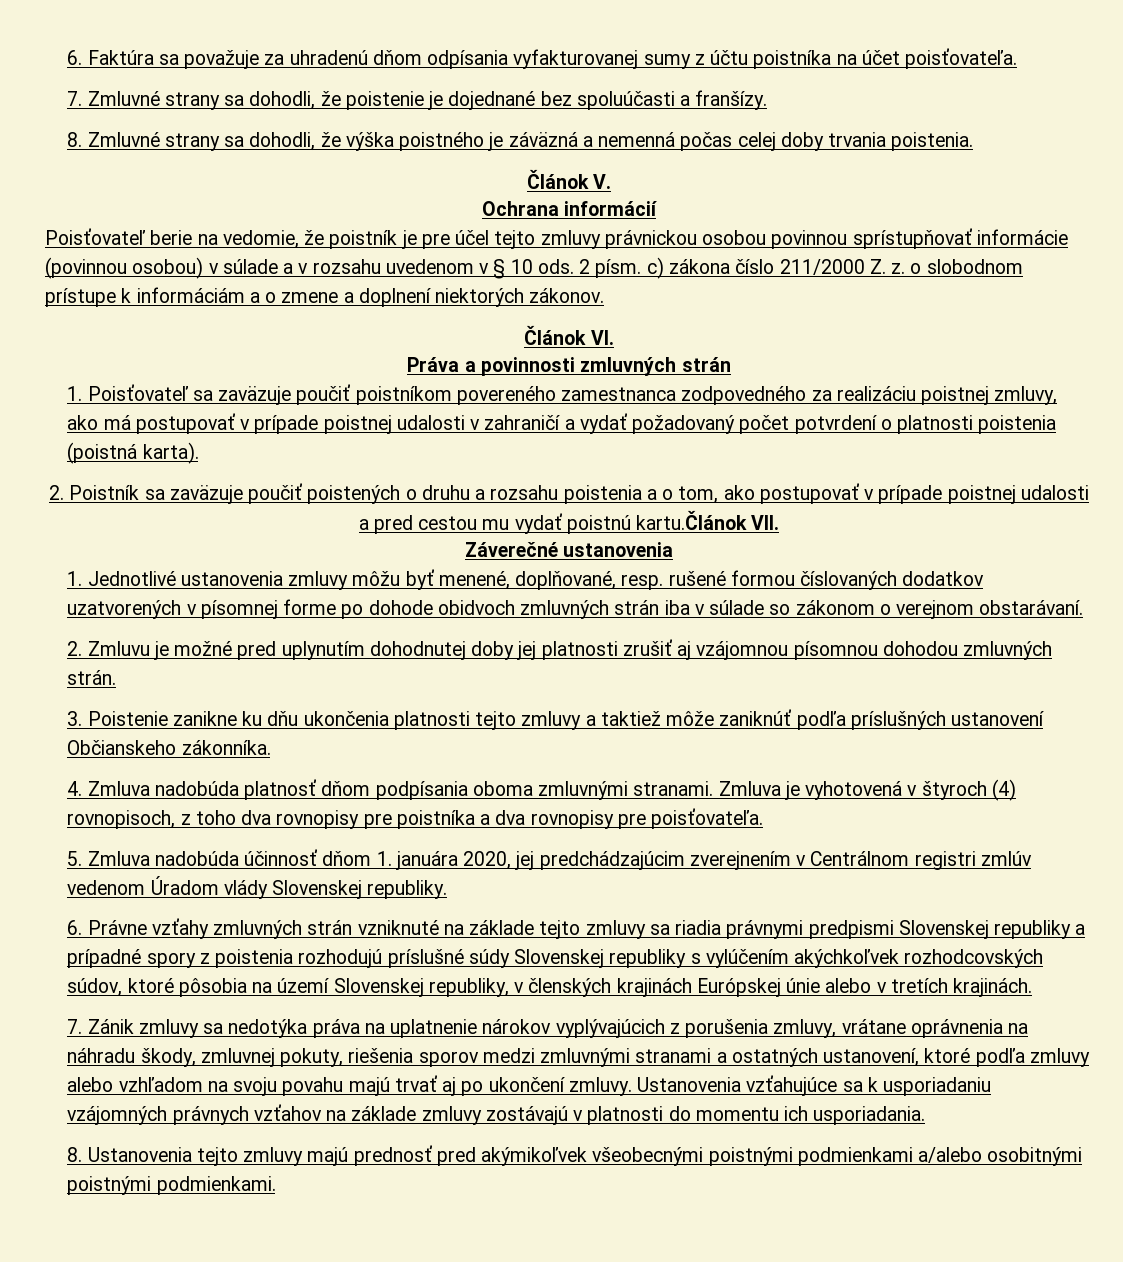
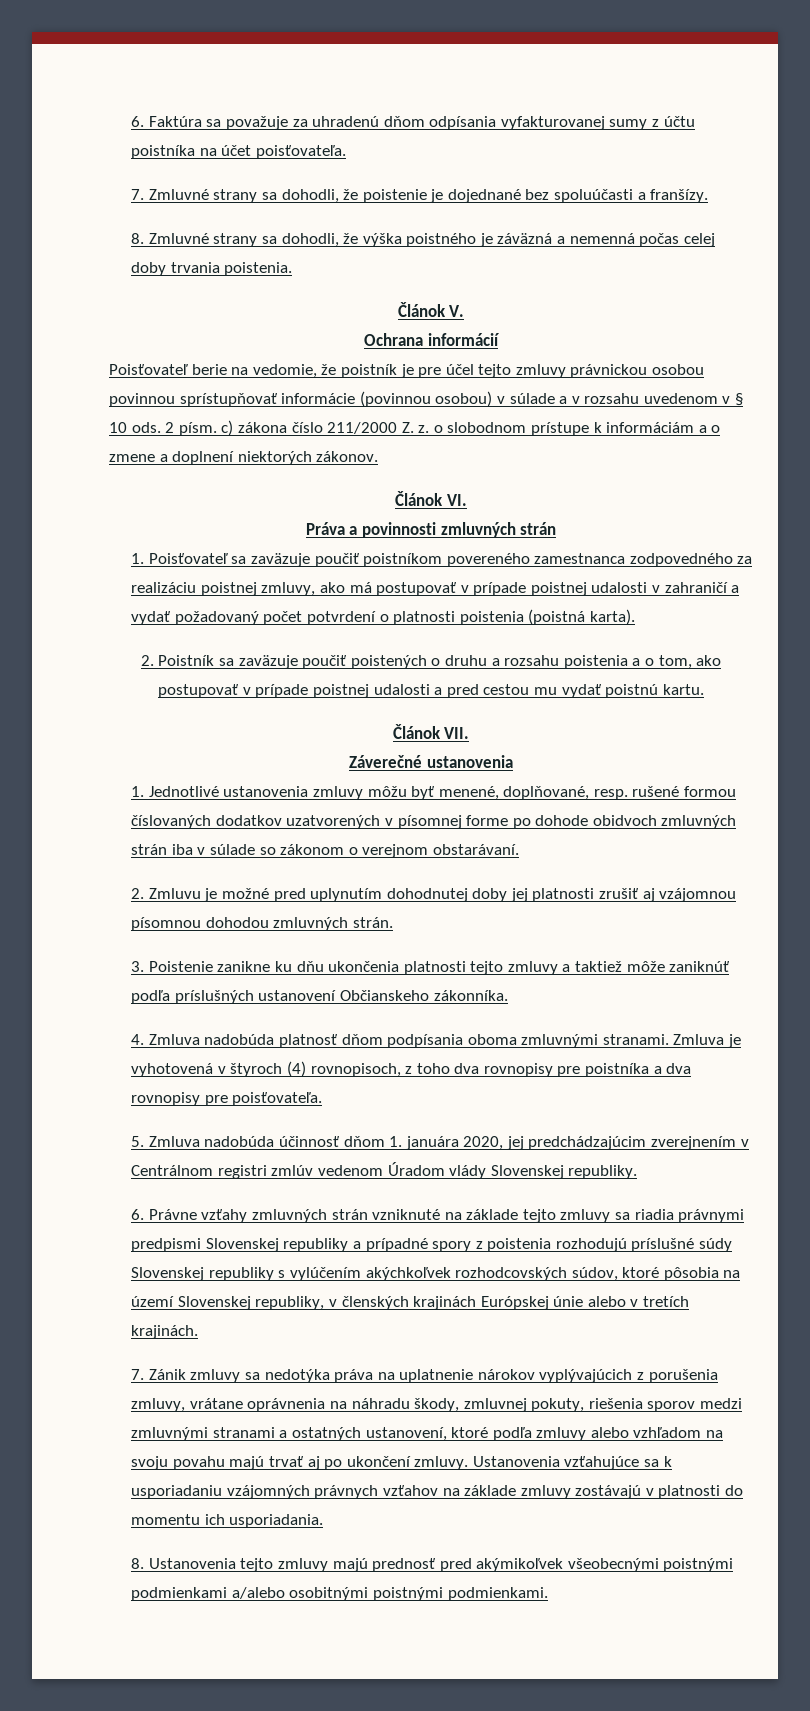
[636,510,748,530] kartu.Článok -> [662,684,704,695] [392,724,441,739] kartu. // Článok

